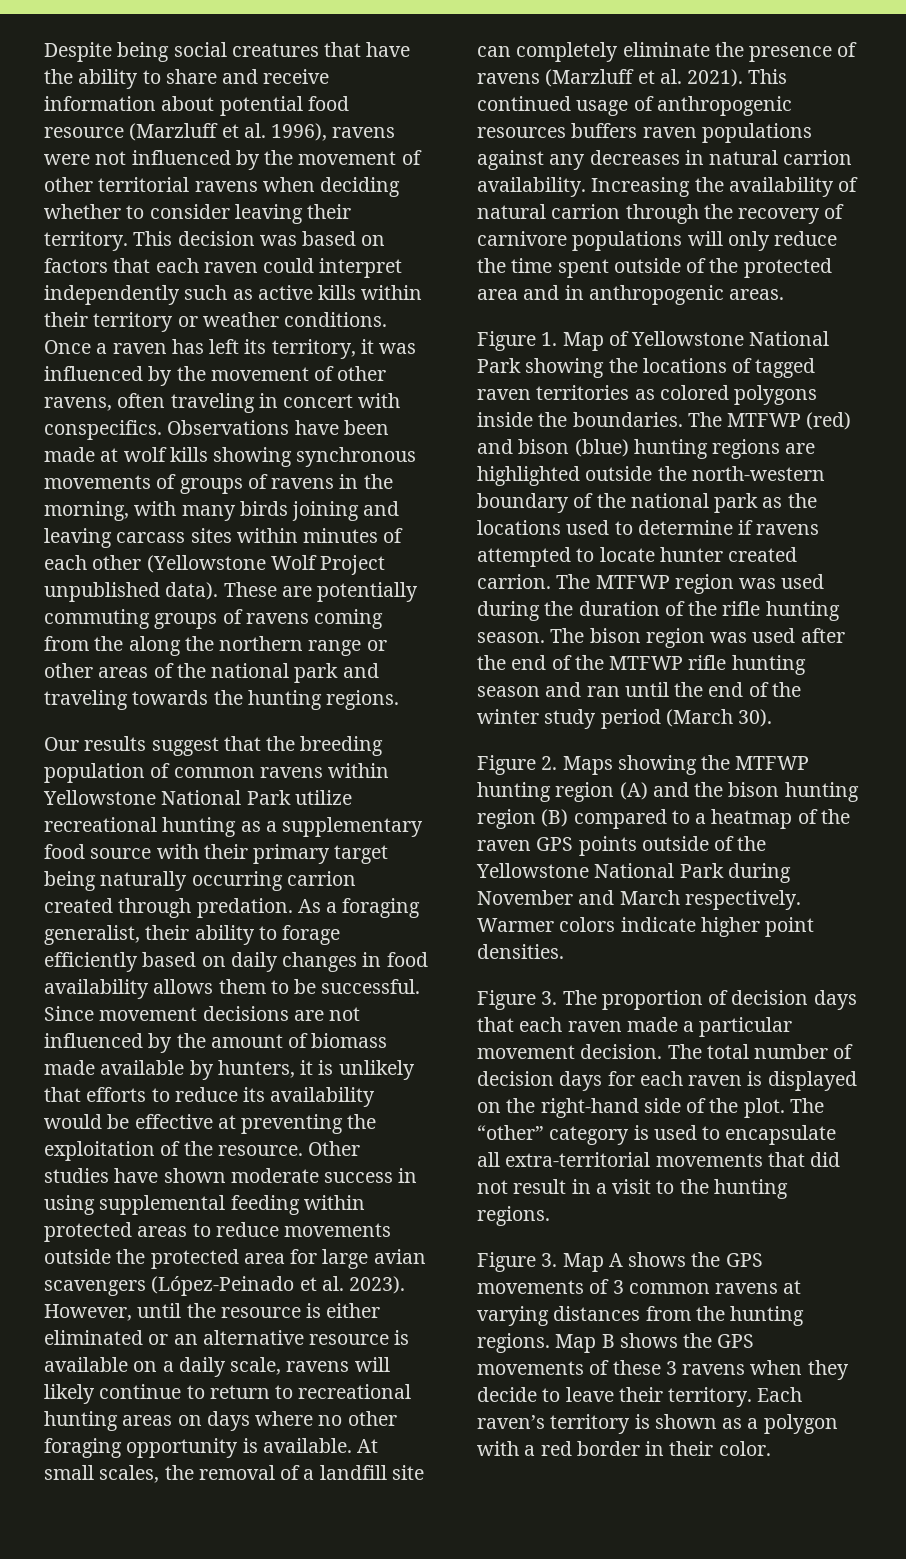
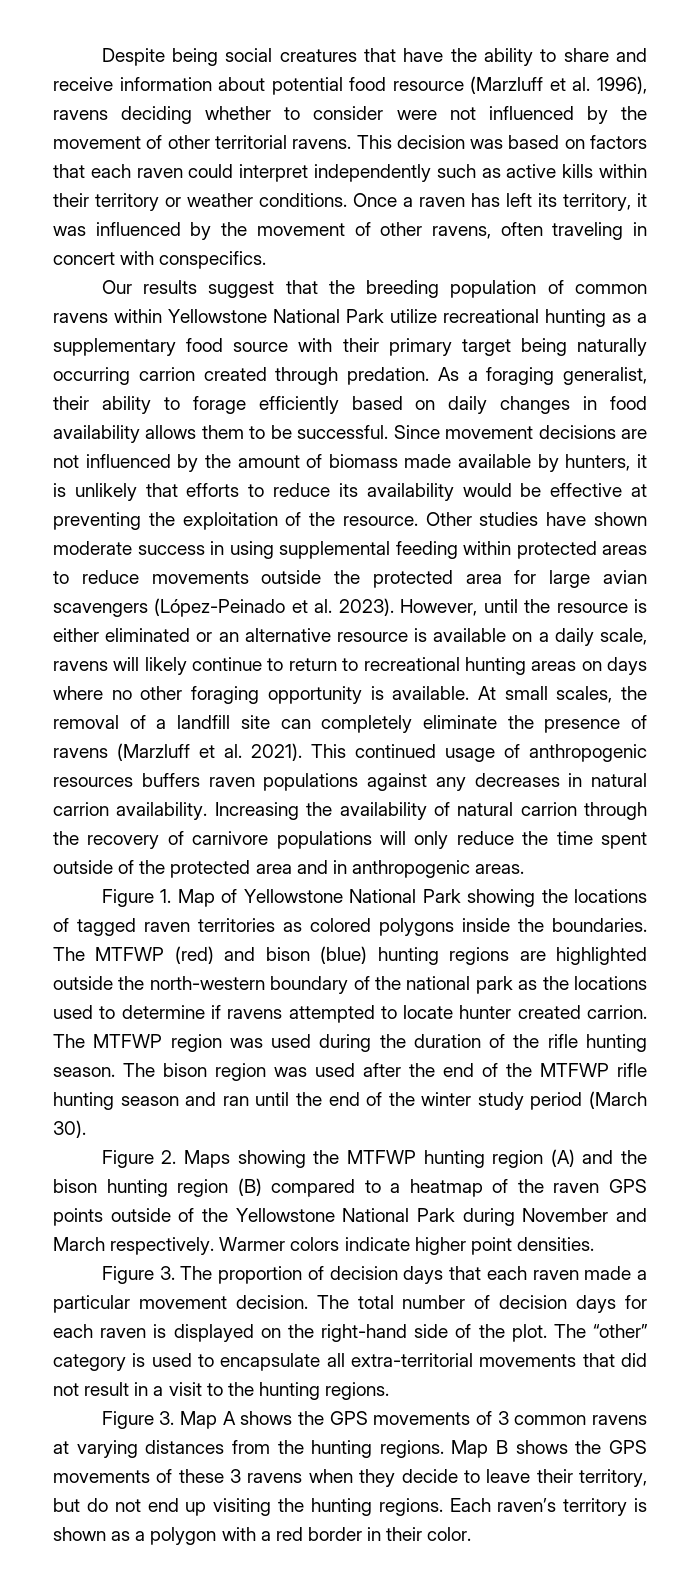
(396, 132) none -> [121,106,384,124] deciding whether to consider
[194,177,401,197] [44,204,352,224] [44,231,128,251] ravens when deciding whether to consider leaving their territory. -> [292,139,352,149] ravens.
[167,420,389,435] [44,447,417,467] [44,474,393,494] [44,501,400,521] [44,528,404,548] [44,555,386,575] [44,582,419,602] [44,609,384,629] [44,636,387,656] [44,663,379,683] [44,690,400,710] Observations have been made at wolf kills showing synchronous movements of groups of ravens in the morning, with many birds joining and leaving carcass sites within minutes of each other (Yellowstone Wolf Project unpublished data). These are potentially commuting groups of ravens coming from the along the northern range or other areas of the national park and traveling towards the hunting regions. -> (267, 260) none
[668,1387,753,1407] territory. -> [579,1469,647,1487] [53,1498,443,1516] territory, but do not end up visiting the hunting regions.

